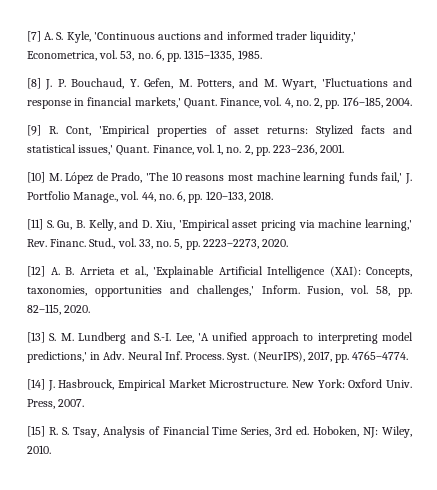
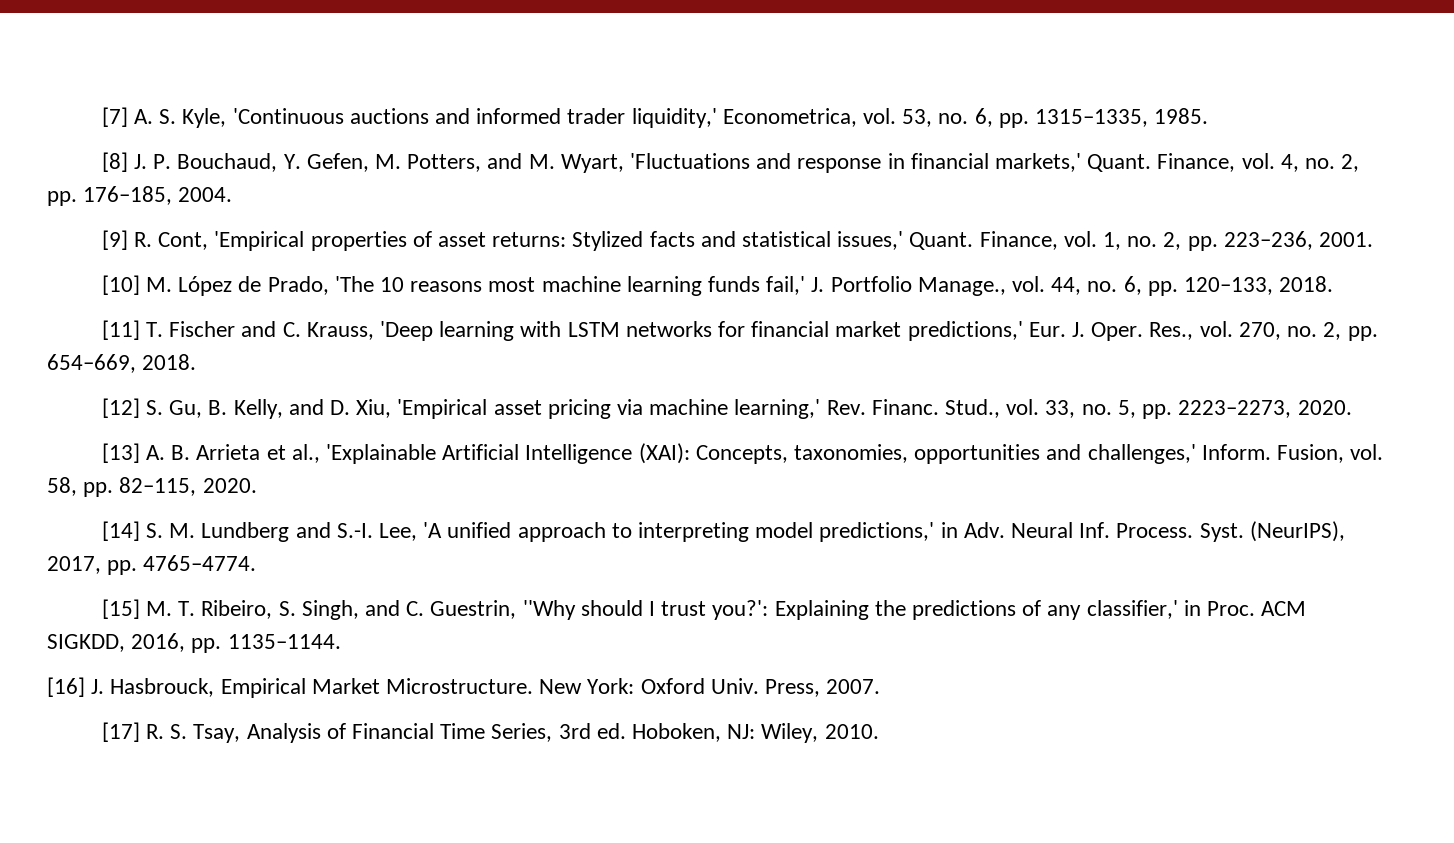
(43, 224) none -> [145,321,1378,341] [47,354,197,373] [101,398,140,418] T. Fischer and C. Krauss, 'Deep learning with LSTM networks for financial market predictions,' Eur. J. Oper. Res., vol. 270, no. 2, pp. 654–669, 2018. // [12]
[27,266,45,277] [12] -> [101,443,140,463] [13]
[27,332,45,343] [13] -> [101,521,140,541] [14]
[27,379,45,390] [14] -> [101,599,1307,620] [47,633,341,653] [47,677,85,697] [15] M. T. Ribeiro, S. Singh, and C. Guestrin, ''Why should I trust you?': Explaining the predictions of any classifier,' in Proc. ACM SIGKDD, 2016, pp. 1135–1144. // [16]
[27,426,45,437] [15] -> [101,722,140,742] [17]

